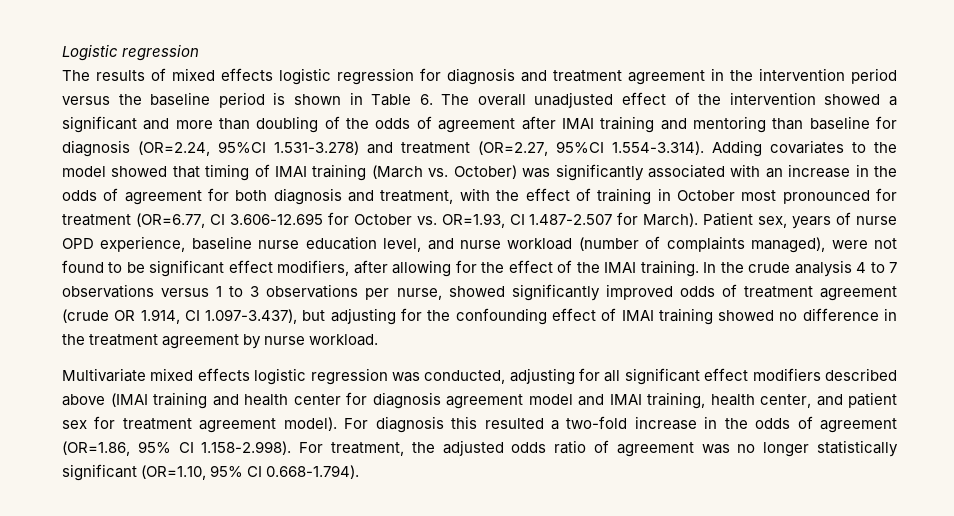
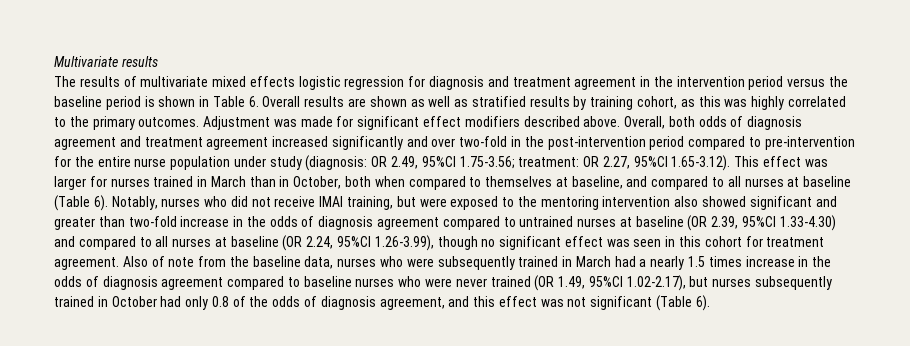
[62,44,200,61] Logistic regression -> [54,56,158,67] Multivariate results
(166, 74) none -> [140,76,209,87] multivariate
[441,92,898,108] [62,116,898,133] [62,140,897,157] [62,164,897,181] [62,188,898,205] [62,212,897,229] [62,236,898,253] [62,260,898,277] [62,284,897,301] [62,308,897,325] [62,334,379,349] [62,368,897,385] [62,392,897,409] [62,416,559,433] The overall unadjusted effect of the intervention showed a significant and more than doubling of the odds of agreement after IMAI training and mentoring than baseline for diagnosis (OR=2.24, 95%CI 1.531-3.278) and treatment (OR=2.27, 95%CI 1.554-3.314). Adding covariates to the model showed that timing of IMAI training (March vs. October) was significantly associated with an increase in the odds of agreement for both diagnosis and treatment, with the effect of training in October most pronounced for treatment (OR=6.77, CI 3.606-12.695 for October vs. OR=1.93, CI 1.487-2.507 for March). Patient sex, years of nurse OPD experience, baseline nurse education level, and nurse workload (number of complaints managed), were not found to be significant effect modifiers, after allowing for the effect of the IMAI training. In the crude analysis 4 to 7 observations versus 1 to 3 observations per nurse, showed significantly improved odds of treatment agreement (crude OR 1.914, CI 1.097-3.437), but adjusting for the confounding effect of IMAI training showed no difference in the treatment agreement by nurse workload. // Multivariate mixed effects logistic regression was conducted, adjusting for all significant effect modifiers described above (IMAI training and health center for diagnosis agreement model and IMAI training, health center, and patient sex for treatment agreement model). For diagnosis this resulted a -> [262,96,846,110] [54,116,803,130] [54,136,855,150] [54,155,828,171] [54,176,852,190] [54,195,837,211] [54,216,125,230] Overall results are shown as well as stratified results by training cohort, as this was highly correlated to the primary outcomes. Adjustment was made for significant effect modifiers described above. Overall, both odds of diagnosis agreement and treatment agreement increased significantly and over two-fold in the post-intervention period compared to pre-intervention for the entire nurse population under study (diagnosis: OR 2.49, 95%CI 1.75-3.56; treatment: OR 2.27, 95%CI 1.65-3.12). This effect was larger for nurses trained in March than in October, both when compared to themselves at baseline, and compared to all nurses at baseline (Table 6). Notably, nurses who did not receive IMAI training, but were exposed to the mentoring intervention also showed significant and greater than
[820,418,897,433] [62,440,898,457] [62,464,360,481] agreement (OR=1.86, 95% CI 1.158-2.998). For treatment, the adjusted odds ratio of agreement was no longer statistically significant (OR=1.10, 95% CI 0.668-1.794). -> [318,215,836,231] [54,235,825,251] [54,256,832,270] [54,275,833,291] [54,295,710,311] diagnosis agreement compared to untrained nurses at baseline (OR 2.39, 95%CI 1.33-4.30) and compared to all nurses at baseline (OR 2.24, 95%CI 1.26-3.99), though no significant effect was seen in this cohort for treatment agreement. Also of note from the baseline data, nurses who were subsequently trained in March had a nearly 1.5 times increase in the odds of diagnosis agreement compared to baseline nurses who were never trained (OR 1.49, 95%CI 1.02-2.17), but nurses subsequently trained in October had only 0.8 of the odds of diagnosis agreement, and this effect was not significant (Table 6).

